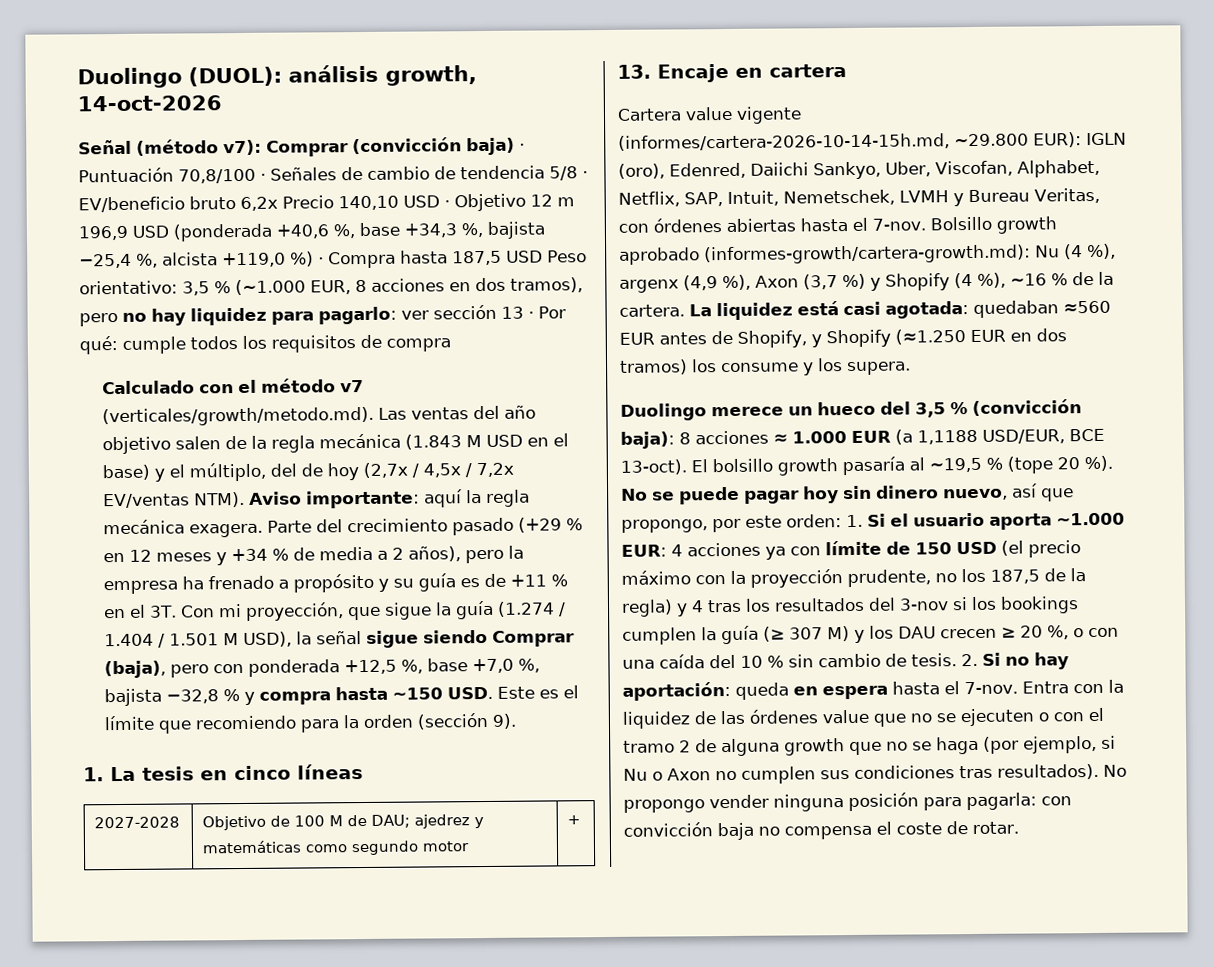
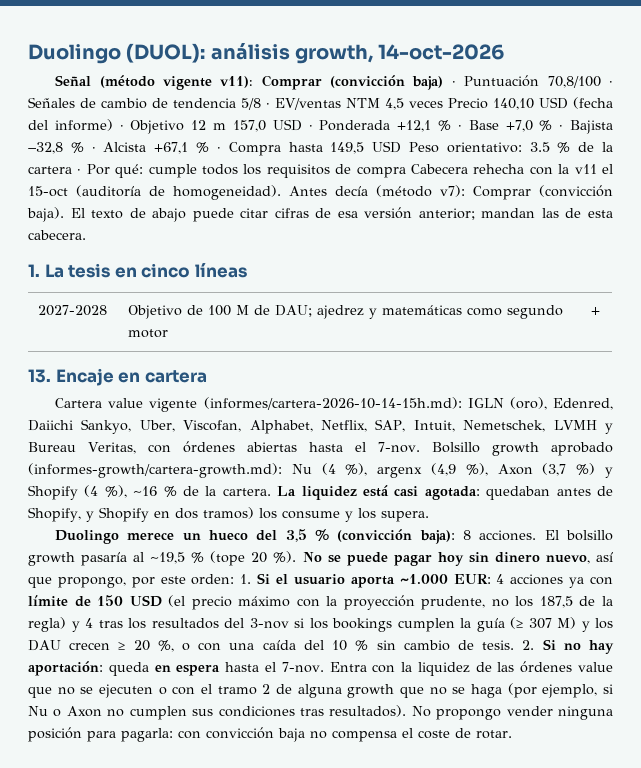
[223,139,262,156] v7): -> [162,76,254,90] vigente v11):
[78,193,575,213] [78,221,545,242] [79,251,314,269] EV/beneficio bruto 6,2x Precio 140,10 USD · Objetivo 12 m 196,9 USD (ponderada +40,6 %, base +34,3 %, bajista −25,4 %, alcista +119,0 %) -> [275,97,613,110] [28,119,613,134] [28,142,210,154] EV/ventas NTM 4,5 veces Precio 140,10 USD (fecha del informe) · Objetivo 12 m 157,0 USD · Ponderada +12,1 % · Base +7,0 % · Bajista −32,8 % · Alcista +67,1 %
[452,250,502,266] 187,5 -> [330,142,365,154] 149,5
[182,277,583,296] [79,304,524,327] 3,5 % (~1.000 EUR, 8 acciones en dos tramos), pero no hay liquidez para pagarlo: ver sección 13 -> [529,142,613,153] [28,166,72,174] 3.5 % de la cartera
[102,378,365,395] [102,405,537,427] [102,433,570,455] [102,462,515,482] [103,489,531,509] [103,517,584,538] [103,545,525,566] [103,573,569,595] [104,600,567,621] [104,629,576,648] [104,658,541,679] [104,685,580,707] [104,712,518,734] // Calculado con el método v7 (verticales/growth/metodo.md). Las ventas del año objetivo salen de la regla mecánica (1.843 M USD en el base) y el múltiplo, del de hoy (2,7x / 4,5x / 7,2x EV/ventas NTM). Aviso importante: aquí la regla mecánica exagera. Parte del crecimiento pasado (+29 % en 12 meses y +34 % de media a 2 años), pero la empresa ha frenado a propósito y su guía es de +11 % en el 3T. Con mi proyección, que sigue la guía (1.274 / 1.404 / 1.501 M USD), la señal sigue siendo Comprar (baja), pero con ponderada +12,5 %, base +7,0 %, bajista −32,8 % y compra hasta ~150 USD. Este es el límite que recomiendo para la orden (sección 9). -> [411,164,613,175] [28,185,613,200] [27,207,614,222] [28,230,86,240] Cabecera rehecha con la v11 el 15-oct (auditoría de homogeneidad). Antes decía (método v7): Comprar (convicción baja). El texto de abajo puede citar cifras de esa versión anterior; mandan las de esta cabecera.
[618,132,1082,151] (informes/cartera-2026-10-14-15h.md, ~29.800 EUR): -> [203,397,462,410] (informes/cartera-2026-10-14-15h.md):
[1063,300,1111,314] [619,332,655,345] ≈560 EUR -> (551, 493) none
[895,329,1006,345] (≈1.250 EUR -> (149, 514) none
[695,428,1105,445] [620,459,687,475] acciones ≈ 1.000 EUR (a 1,1188 USD/EUR, BCE 13-oct). -> [479,530,537,541] acciones.

